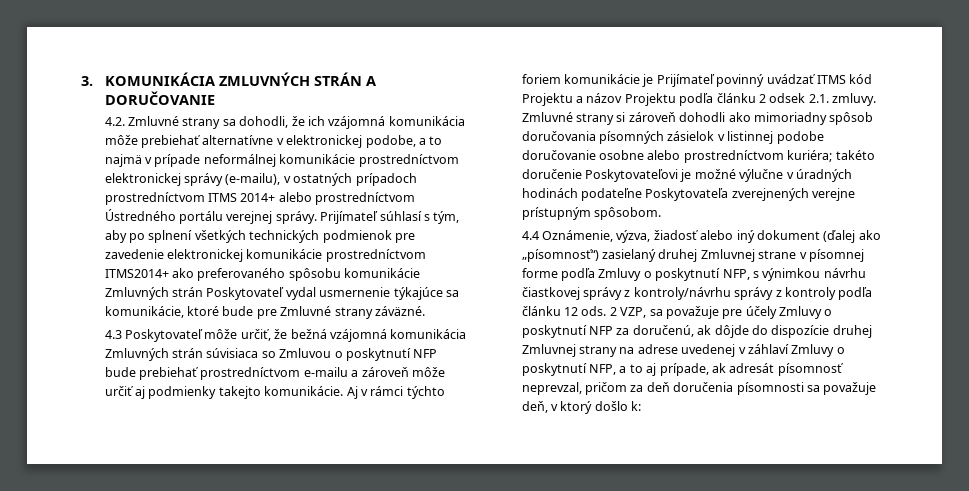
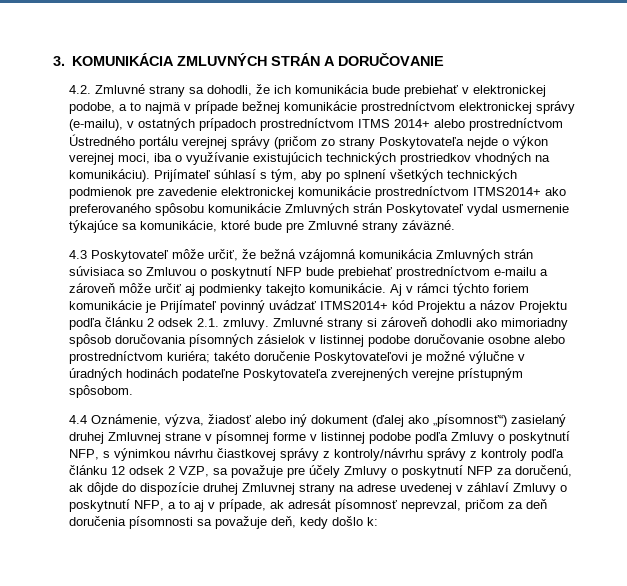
[328,116,465,129] [104,135,274,148] vzájomná komunikácia môže prebiehať alternatívne -> [294,84,458,97] komunikácia bude prebiehať
[203,154,276,167] neformálnej -> [241,101,280,114] bežnej
[275,211,317,224] správy. -> [230,136,548,149] [68,152,550,165] [68,169,150,182] správy (pričom zo strany Poskytovateľa nejde o výkon verejnej moci, iba o využívanie existujúcich technických prostriedkov vhodných na komunikáciu).
[816,75,846,84] ITMS -> [319,301,388,310] ITMS2014+
(558, 273) none -> [309,432,411,444] v listinnej podobe
[581,306,607,316] ods. -> [128,466,164,475] odsek
(657, 369) none -> [207,502,215,509] v
[551,401,593,414] v ktorý -> [299,517,328,529] kedy

